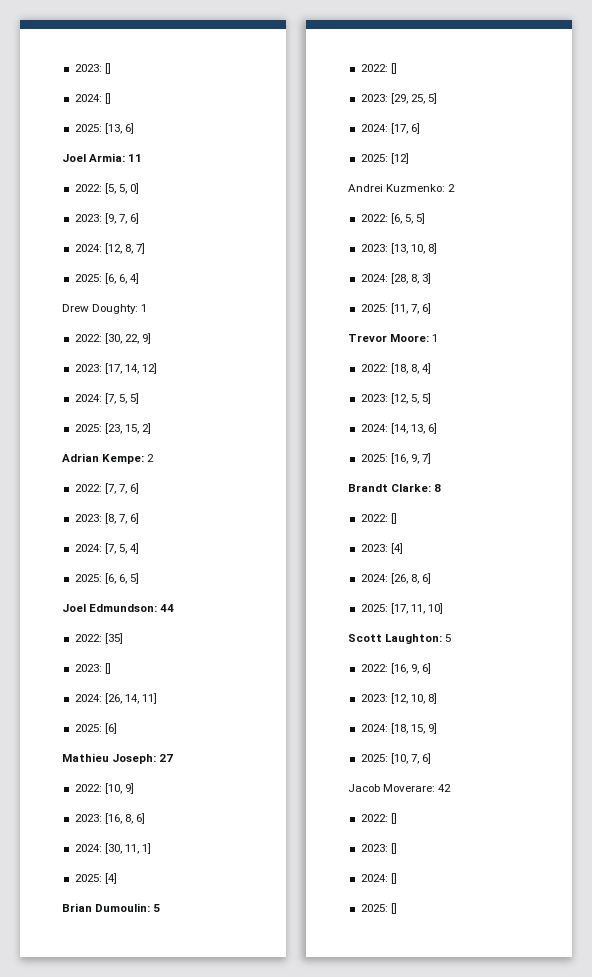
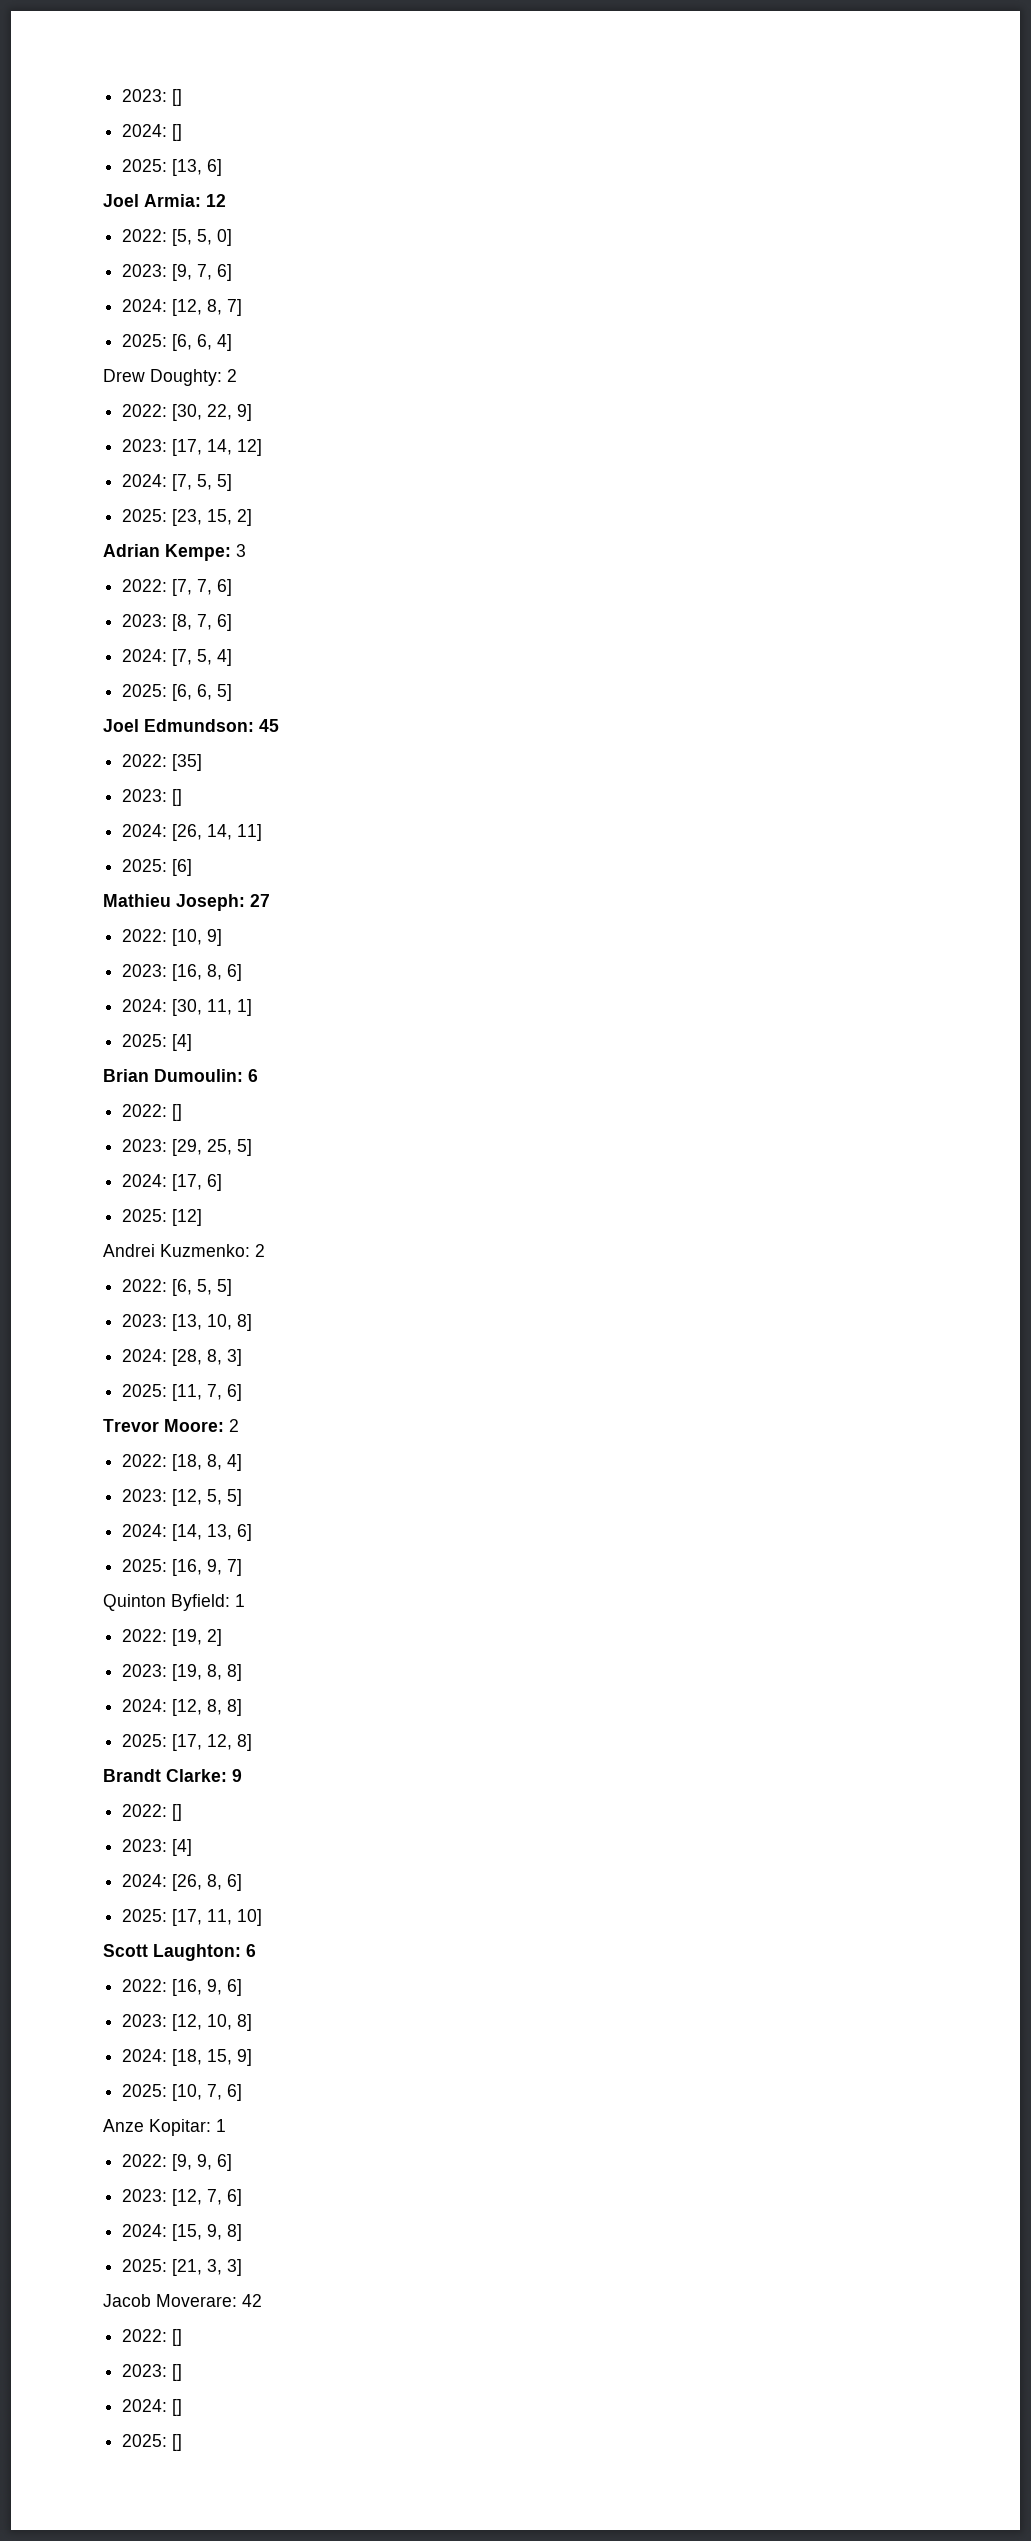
[128,154,143,162] 11 -> [206,194,226,207] 12
[141,304,148,312] 1 -> [227,369,237,382] 2
[147,454,155,462] 2 -> [236,544,246,557] 3
[160,604,175,612] 44 -> [259,719,279,732] 45
[153,904,161,912] 5 -> [248,1069,258,1082] 6
[432,334,439,342] 1 -> [229,1419,239,1432] 2
(431, 458) none -> [103,1594,245,1611] [122,1629,223,1646] [122,1664,243,1681] [122,1699,243,1716] [122,1734,253,1751] // Quinton Byfield: 1 // 2022: [19, 2] // 2023: [19, 8, 8] // 2024: [12, 8, 8] // 2025: [17, 12, 8]
[434,484,442,492] 8 -> [232,1769,242,1782] 9
[445,634,452,642] 5 -> [246,1944,256,1957] 6
(431, 758) none -> [103,2119,226,2136] [122,2154,233,2171] [122,2189,243,2206] [122,2224,243,2241] [122,2259,243,2276] // Anze Kopitar: 1 // 2022: [9, 9, 6] // 2023: [12, 7, 6] // 2024: [15, 9, 8] // 2025: [21, 3, 3]

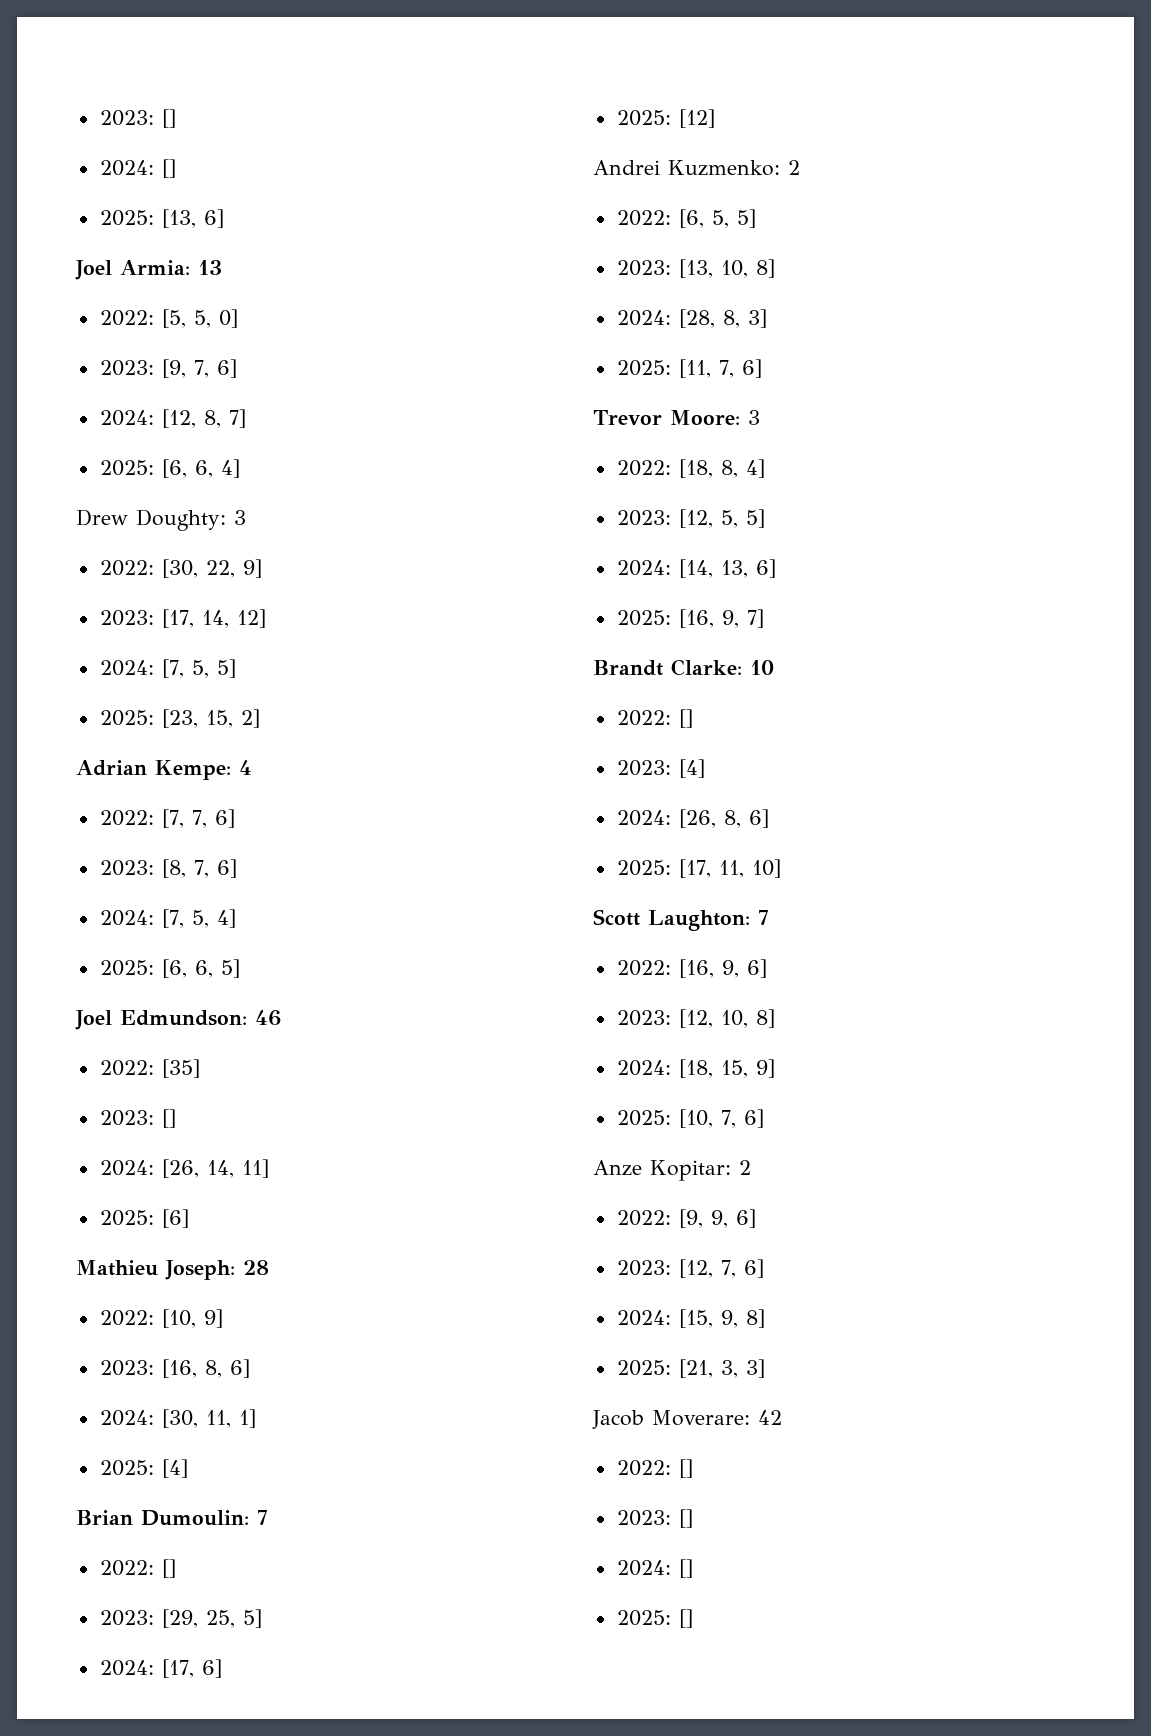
[206,194,226,207] 12 -> [198,260,222,275] 13
[227,369,237,382] 2 -> [234,510,246,525] 3
[236,544,246,557] 3 -> [239,760,252,775] 4
[259,719,279,732] 45 -> [255,1010,281,1026] 46
[250,894,270,907] 27 -> [243,1260,269,1275] 28
[248,1069,258,1082] 6 -> [257,1510,268,1525] 7
[229,1419,239,1432] 2 -> [747,410,760,425] 3
[103,1594,245,1611] [122,1629,223,1646] [122,1664,243,1681] [122,1699,243,1716] [122,1734,253,1751] // Quinton Byfield: 1 // 2022: [19, 2] // 2023: [19, 8, 8] // 2024: [12, 8, 8] // 2025: [17, 12, 8] -> (764, 618) none
[232,1769,242,1782] 9 -> [750,660,774,675] 10
[246,1944,256,1957] 6 -> [758,910,769,925] 7
[216,2119,226,2132] 1 -> [739,1160,751,1175] 2

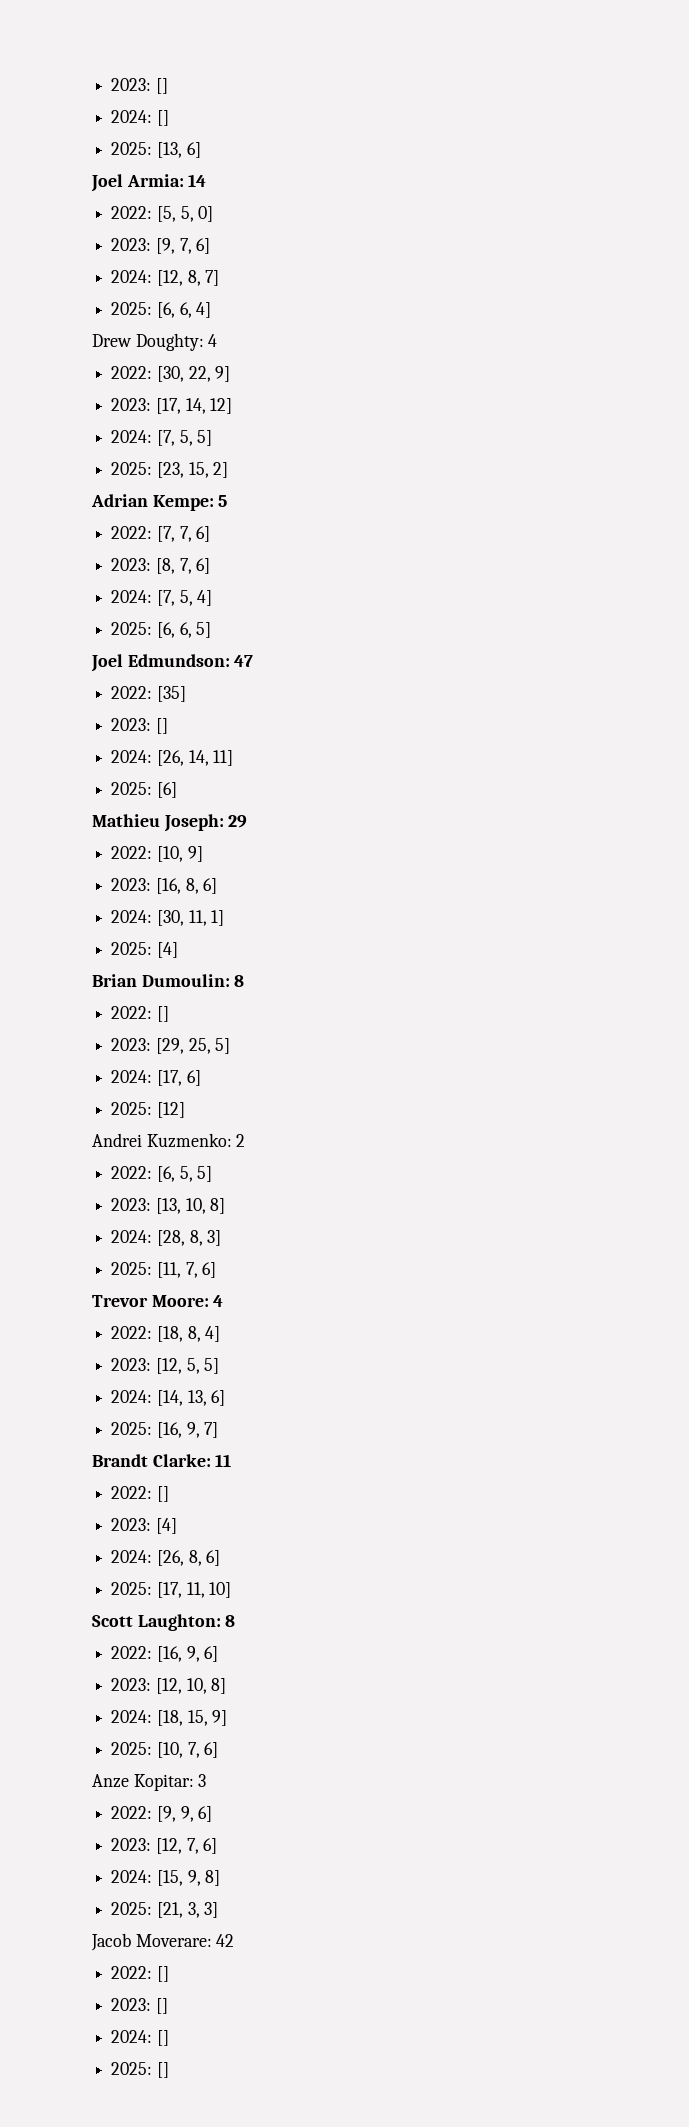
[198,260,222,275] 13 -> [188,174,207,187] 14
[234,510,246,525] 3 -> [208,334,218,347] 4
[239,760,252,775] 4 -> [218,495,228,507] 5
[255,1010,281,1026] 46 -> [234,655,254,667] 47
[243,1260,269,1275] 28 -> [228,815,248,828] 29
[257,1510,268,1525] 7 -> [234,975,245,987] 8
[747,410,760,425] 3 -> [213,1295,224,1307] 4
[750,660,774,675] 10 -> [215,1454,232,1467] 11
[758,910,769,925] 7 -> [225,1615,236,1627] 8
[739,1160,751,1175] 2 -> [198,1774,207,1787] 3

